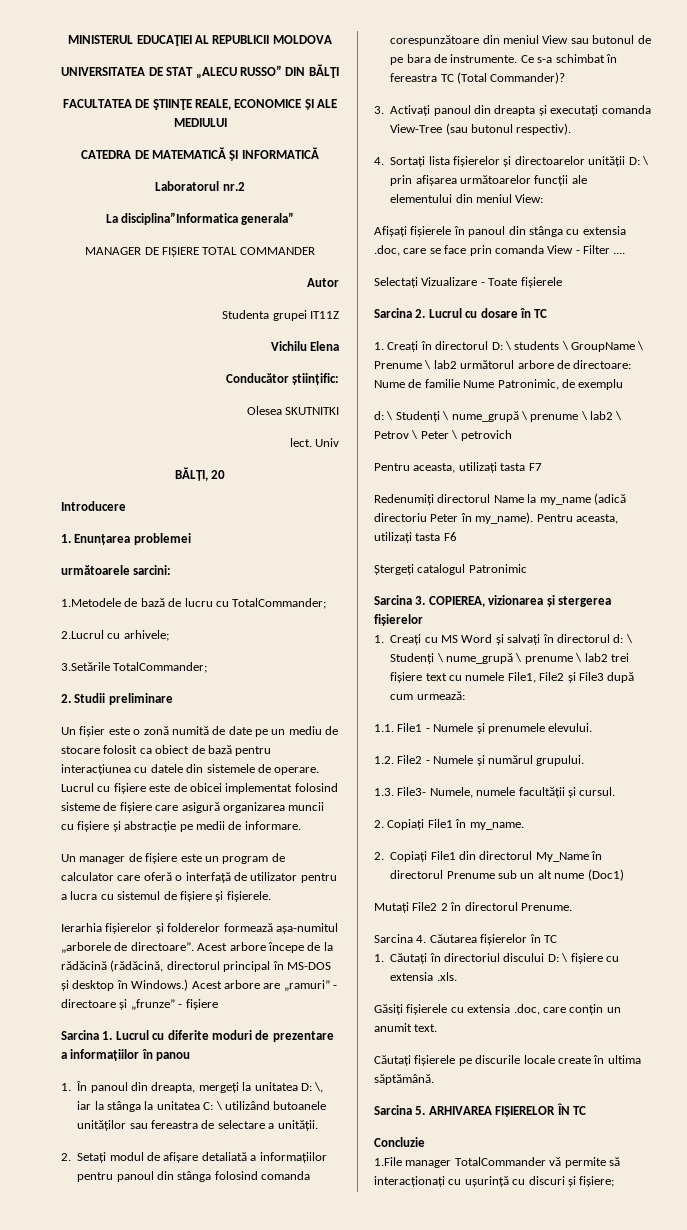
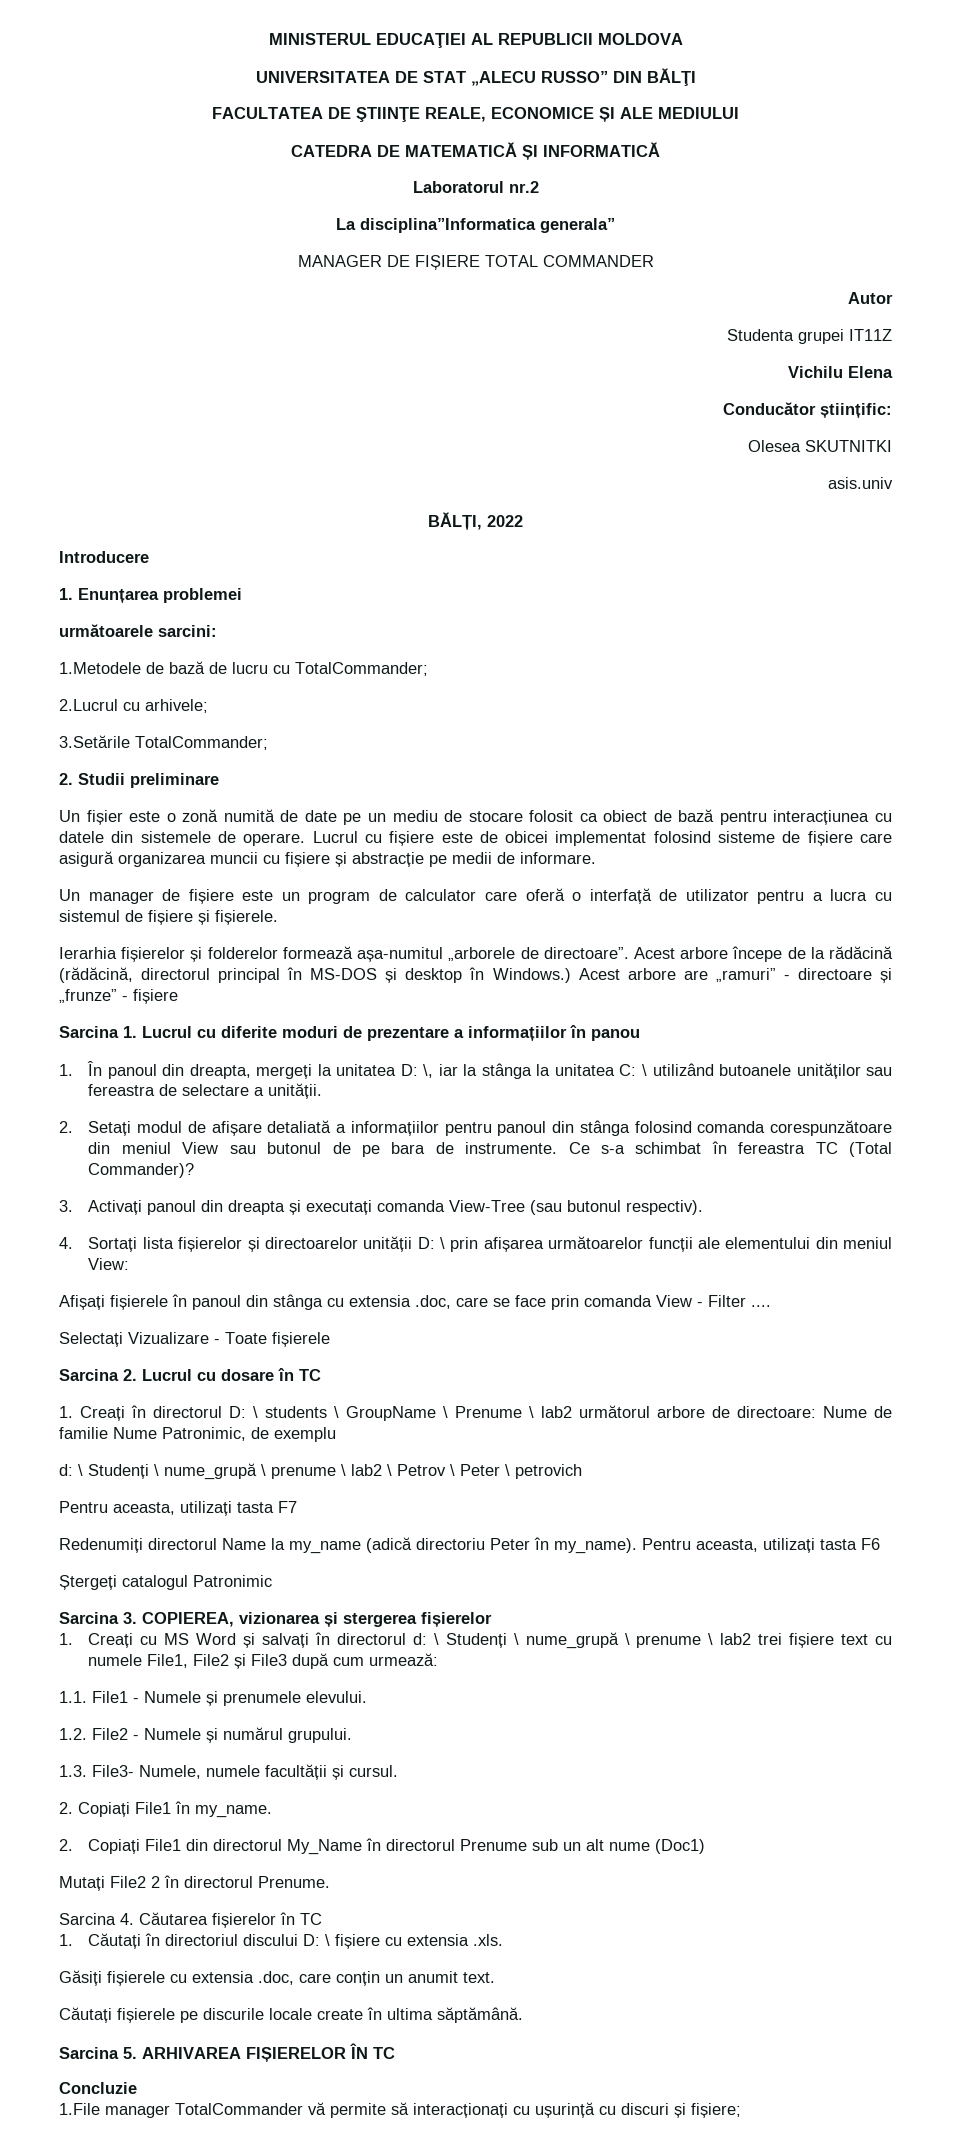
[289,438,339,447] lect. Univ -> [828,477,893,489] asis.univ
[211,470,226,479] 20 -> [487,515,523,527] 2022

